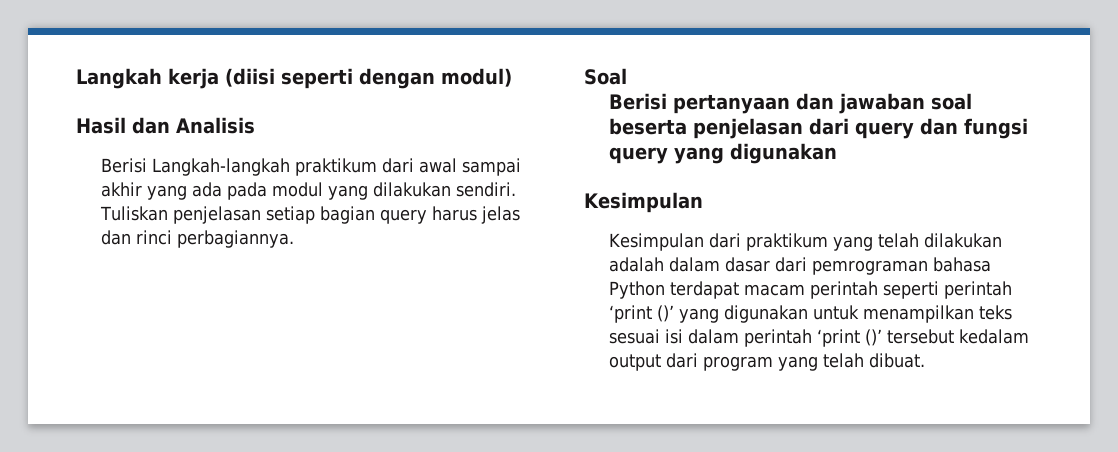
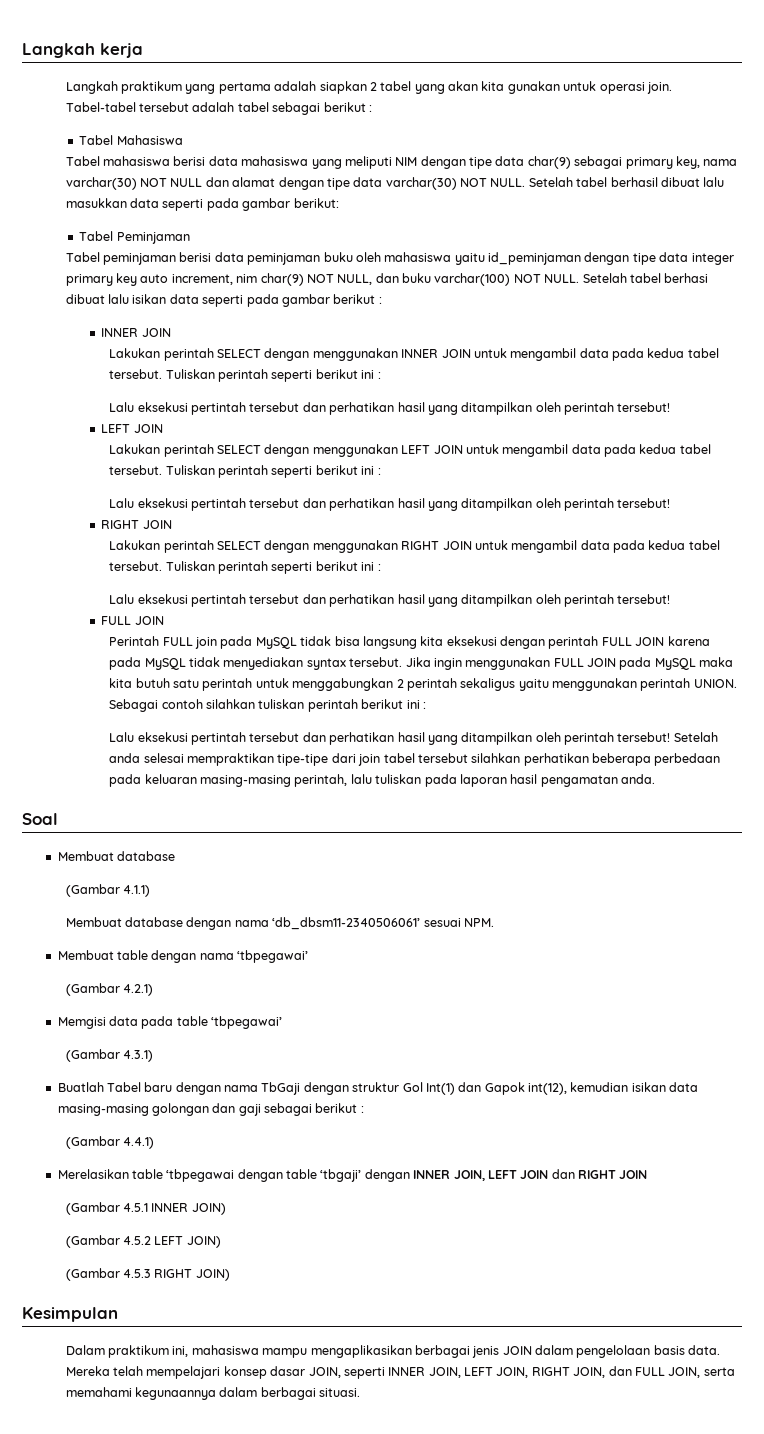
[225,68,512,89] [76,117,255,134] [101,158,522,176] [101,182,517,200] [100,206,521,224] [101,230,295,248] [584,68,627,85] [609,93,973,114] [609,118,1029,139] [609,143,838,164] [584,192,703,213] [609,233,1003,251] [609,257,992,275] [609,281,1013,299] [609,305,1013,323] [609,329,1030,347] [609,353,926,371] (diisi seperti dengan modul) // Hasil dan Analisis // Berisi Langkah-langkah praktikum dari awal sampai akhir yang ada pada modul yang dilakukan sendiri. Tuliskan penjelasan setiap bagian query harus jelas dan rinci perbagiannya. // Soal // Berisi pertanyaan dan jawaban soal beserta penjelasan dari query dan fungsi query yang digunakan // Kesimpulan // Kesimpulan dari praktikum yang telah dilakukan adalah dalam dasar dari pemrograman bahasa Python terdapat macam perintah seperti perintah ‘print ()’ yang digunakan untuk menampilkan teks sesuai isi dalam perintah ‘print ()’ tersebut kedalam output dari program yang telah dibuat. -> [65,81,672,94] [65,102,372,115] [79,135,183,145] [65,156,738,169] [65,177,725,190] [65,198,339,211] [79,231,190,244] [65,252,734,265] [65,273,709,286] [65,294,382,307] [101,328,171,337] [109,348,719,361] [109,369,381,382] [109,402,671,415] [101,424,163,433] [109,444,711,457] [109,465,381,478] [109,498,671,511] [101,520,172,529] [109,540,720,553] [109,561,381,574] [109,594,671,607] [101,616,164,625] [109,636,710,649] [109,657,734,670] [109,678,737,691] [109,699,426,712] [109,732,718,745] [109,753,721,766] [109,774,656,787] [22,813,58,825] [57,851,175,861] [65,884,151,897] [65,917,494,930] [57,950,309,963] [65,983,154,996] [57,1016,283,1029] [65,1049,154,1062] [57,1082,699,1095] [57,1103,364,1116] [65,1136,155,1149] [57,1169,648,1182] [65,1202,226,1215] [65,1235,221,1248] [65,1268,230,1281] [22,1307,118,1322] [65,1345,721,1358] [65,1366,735,1379] [65,1387,361,1400] // Langkah praktikum yang pertama adalah siapkan 2 tabel yang akan kita gunakan untuk operasi join. Tabel-tabel tersebut adalah tabel sebagai berikut : // Tabel Mahasiswa // Tabel mahasiswa berisi data mahasiswa yang meliputi NIM dengan tipe data char(9) sebagai primary key, nama varchar(30) NOT NULL dan alamat dengan tipe data varchar(30) NOT NULL. Setelah tabel berhasil dibuat lalu masukkan data seperti pada gambar berikut: // Tabel Peminjaman // Tabel peminjaman berisi data peminjaman buku oleh mahasiswa yaitu id_peminjaman dengan tipe data integer primary key auto increment, nim char(9) NOT NULL, dan buku varchar(100) NOT NULL. Setelah tabel berhasi dibuat lalu isikan data seperti pada gambar berikut : // INNER JOIN // Lakukan perintah SELECT dengan menggunakan INNER JOIN untuk mengambil data pada kedua tabel tersebut. Tuliskan perintah seperti berikut ini : // Lalu eksekusi pertintah tersebut dan perhatikan hasil yang ditampilkan oleh perintah tersebut! // LEFT JOIN // Lakukan perintah SELECT dengan menggunakan LEFT JOIN untuk mengambil data pada kedua tabel tersebut. Tuliskan perintah seperti berikut ini : // Lalu eksekusi pertintah tersebut dan perhatikan hasil yang ditampilkan oleh perintah tersebut! // RIGHT JOIN // Lakukan perintah SELECT dengan menggunakan RIGHT JOIN untuk mengambil data pada kedua tabel tersebut. Tuliskan perintah seperti berikut ini : // Lalu eksekusi pertintah tersebut dan perhatikan hasil yang ditampilkan oleh perintah tersebut! // FULL JOIN // Perintah FULL join pada MySQL tidak bisa langsung kita eksekusi dengan perintah FULL JOIN karena pada MySQL tidak menyediakan syntax tersebut. Jika ingin menggunakan FULL JOIN pada MySQL maka kita butuh satu perintah untuk menggabungkan 2 perintah sekaligus yaitu menggunakan perintah UNION. Sebagai contoh silahkan tuliskan perintah berikut ini : // Lalu eksekusi pertintah tersebut dan perhatikan hasil yang ditampilkan oleh perintah tersebut! Setelah anda selesai mempraktikan tipe-tipe dari join tabel tersebut silahkan perhatikan beberapa perbedaan pada keluaran masing-masing perintah, lalu tuliskan pada laporan hasil pengamatan anda. // Soal // Membuat database // (Gambar 4.1.1) // Membuat database dengan nama ‘db_dbsm11-2340506061’ sesuai NPM. // Membuat table dengan nama ‘tbpegawai’ // (Gambar 4.2.1) // Memgisi data pada table ‘tbpegawai’ // (Gambar 4.3.1) // Buatlah Tabel baru dengan nama TbGaji dengan struktur Gol Int(1) dan Gapok int(12), kemudian isikan data masing-masing golongan dan gaji sebagai berikut : // (Gambar 4.4.1) // Merelasikan table ‘tbpegawai dengan table ‘tbgaji’ dengan INNER JOIN, LEFT JOIN dan RIGHT JOIN // (Gambar 4.5.1 INNER JOIN) // (Gambar 4.5.2 LEFT JOIN) // (Gambar 4.5.3 RIGHT JOIN) // Kesimpulan // Dalam praktikum ini, mahasiswa mampu mengaplikasikan berbagai jenis JOIN dalam pengelolaan basis data. Mereka telah mempelajari konsep dasar JOIN, seperti INNER JOIN, LEFT JOIN, RIGHT JOIN, dan FULL JOIN, serta memahami kegunaannya dalam berbagai situasi.

